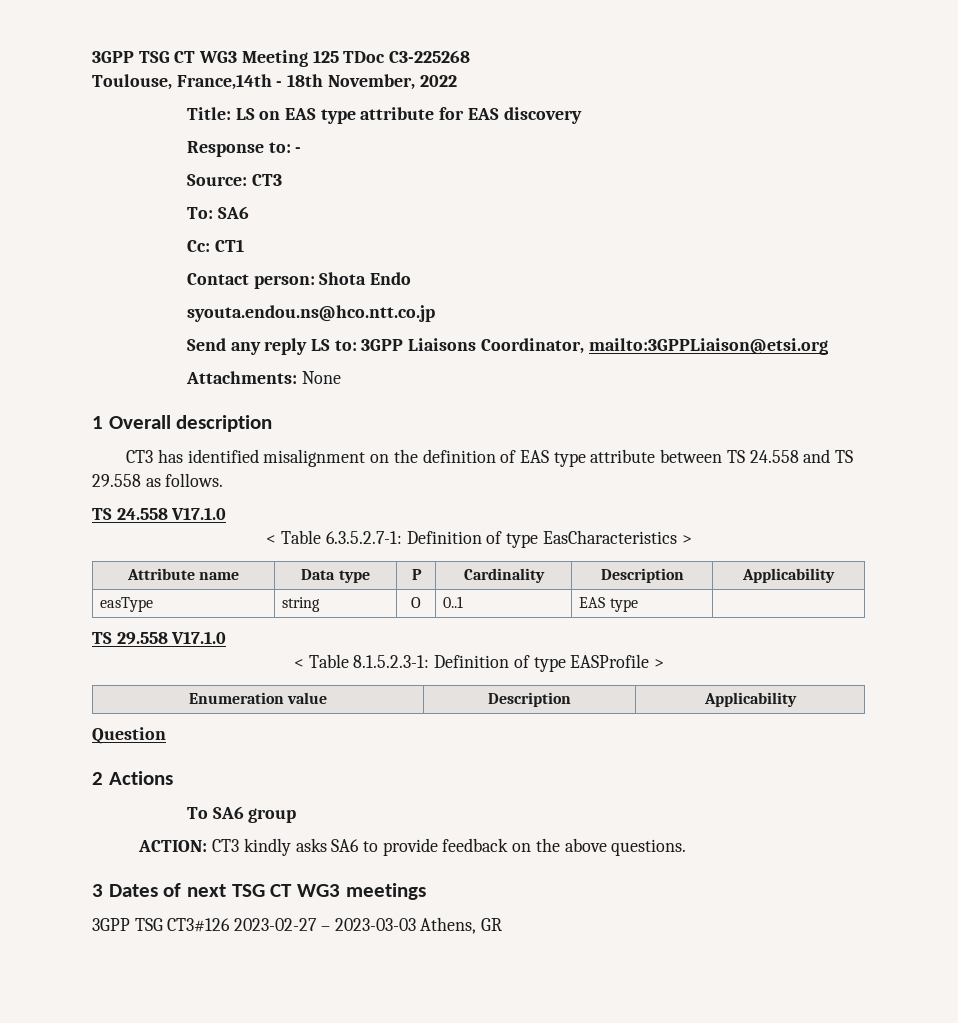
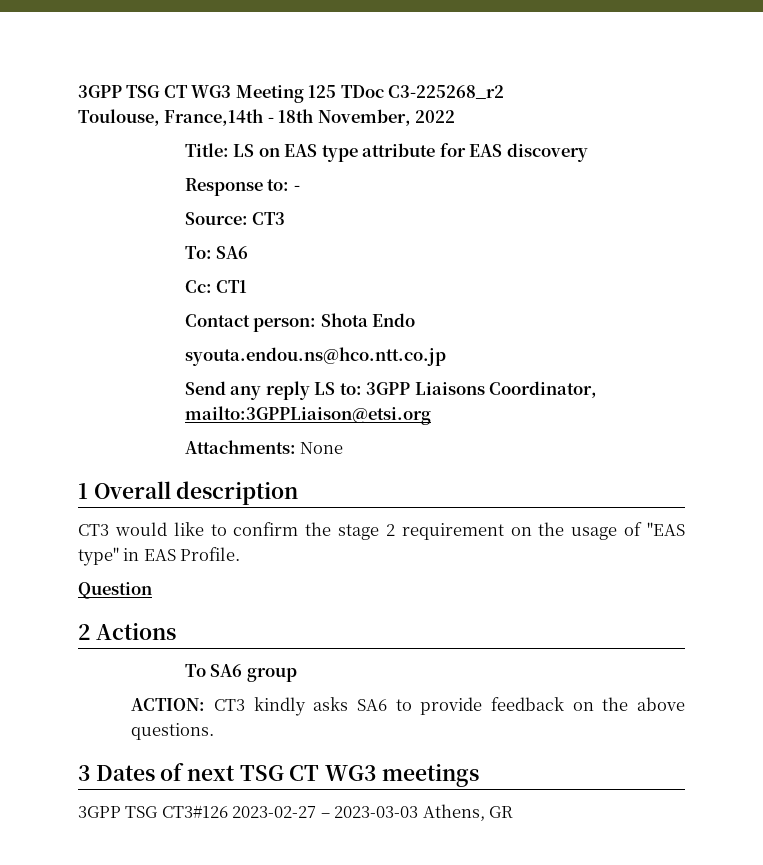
[389,50,471,63] C3-225268 -> [388,85,505,99] C3-225268_r2
[157,449,854,467] [92,473,224,487] [92,507,227,520] [266,530,692,548] [126,568,240,580] [301,569,370,583] [411,569,422,580] [463,568,545,583] [600,568,684,583] [742,568,835,583] [100,597,154,612] [282,597,321,612] [411,597,421,608] [443,596,464,608] [579,597,638,612] [92,631,227,645] [293,654,665,672] [188,692,328,704] [488,692,571,707] [703,692,797,707] has identified misalignment on the definition of EAS type attribute between TS 24.558 and TS 29.558 as follows. // TS 24.558 V17.1.0 // < Table 6.3.5.2.7-1: Definition of type EasCharacteristics > // Attribute name | Data type | P | Cardinality | Description | Applicability // easType | string | O | 0..1 | EAS type | // TS 29.558 V17.1.0 // < Table 8.1.5.2.3-1: Definition of type EASProfile > // Enumeration value | Description | Applicability -> [114,522,685,540] [78,547,241,566] would like to confirm the stage 2 requirement on the usage of "EAS type" in EAS Profile.

